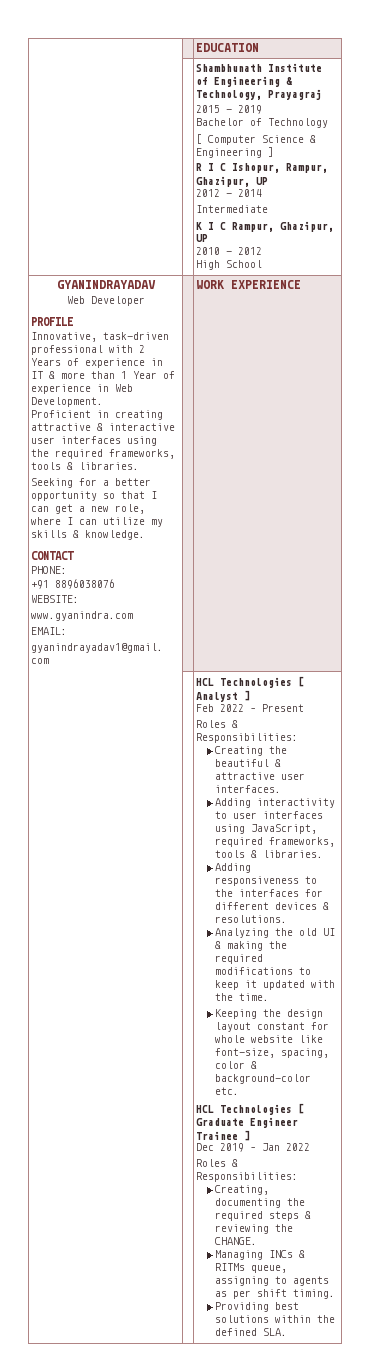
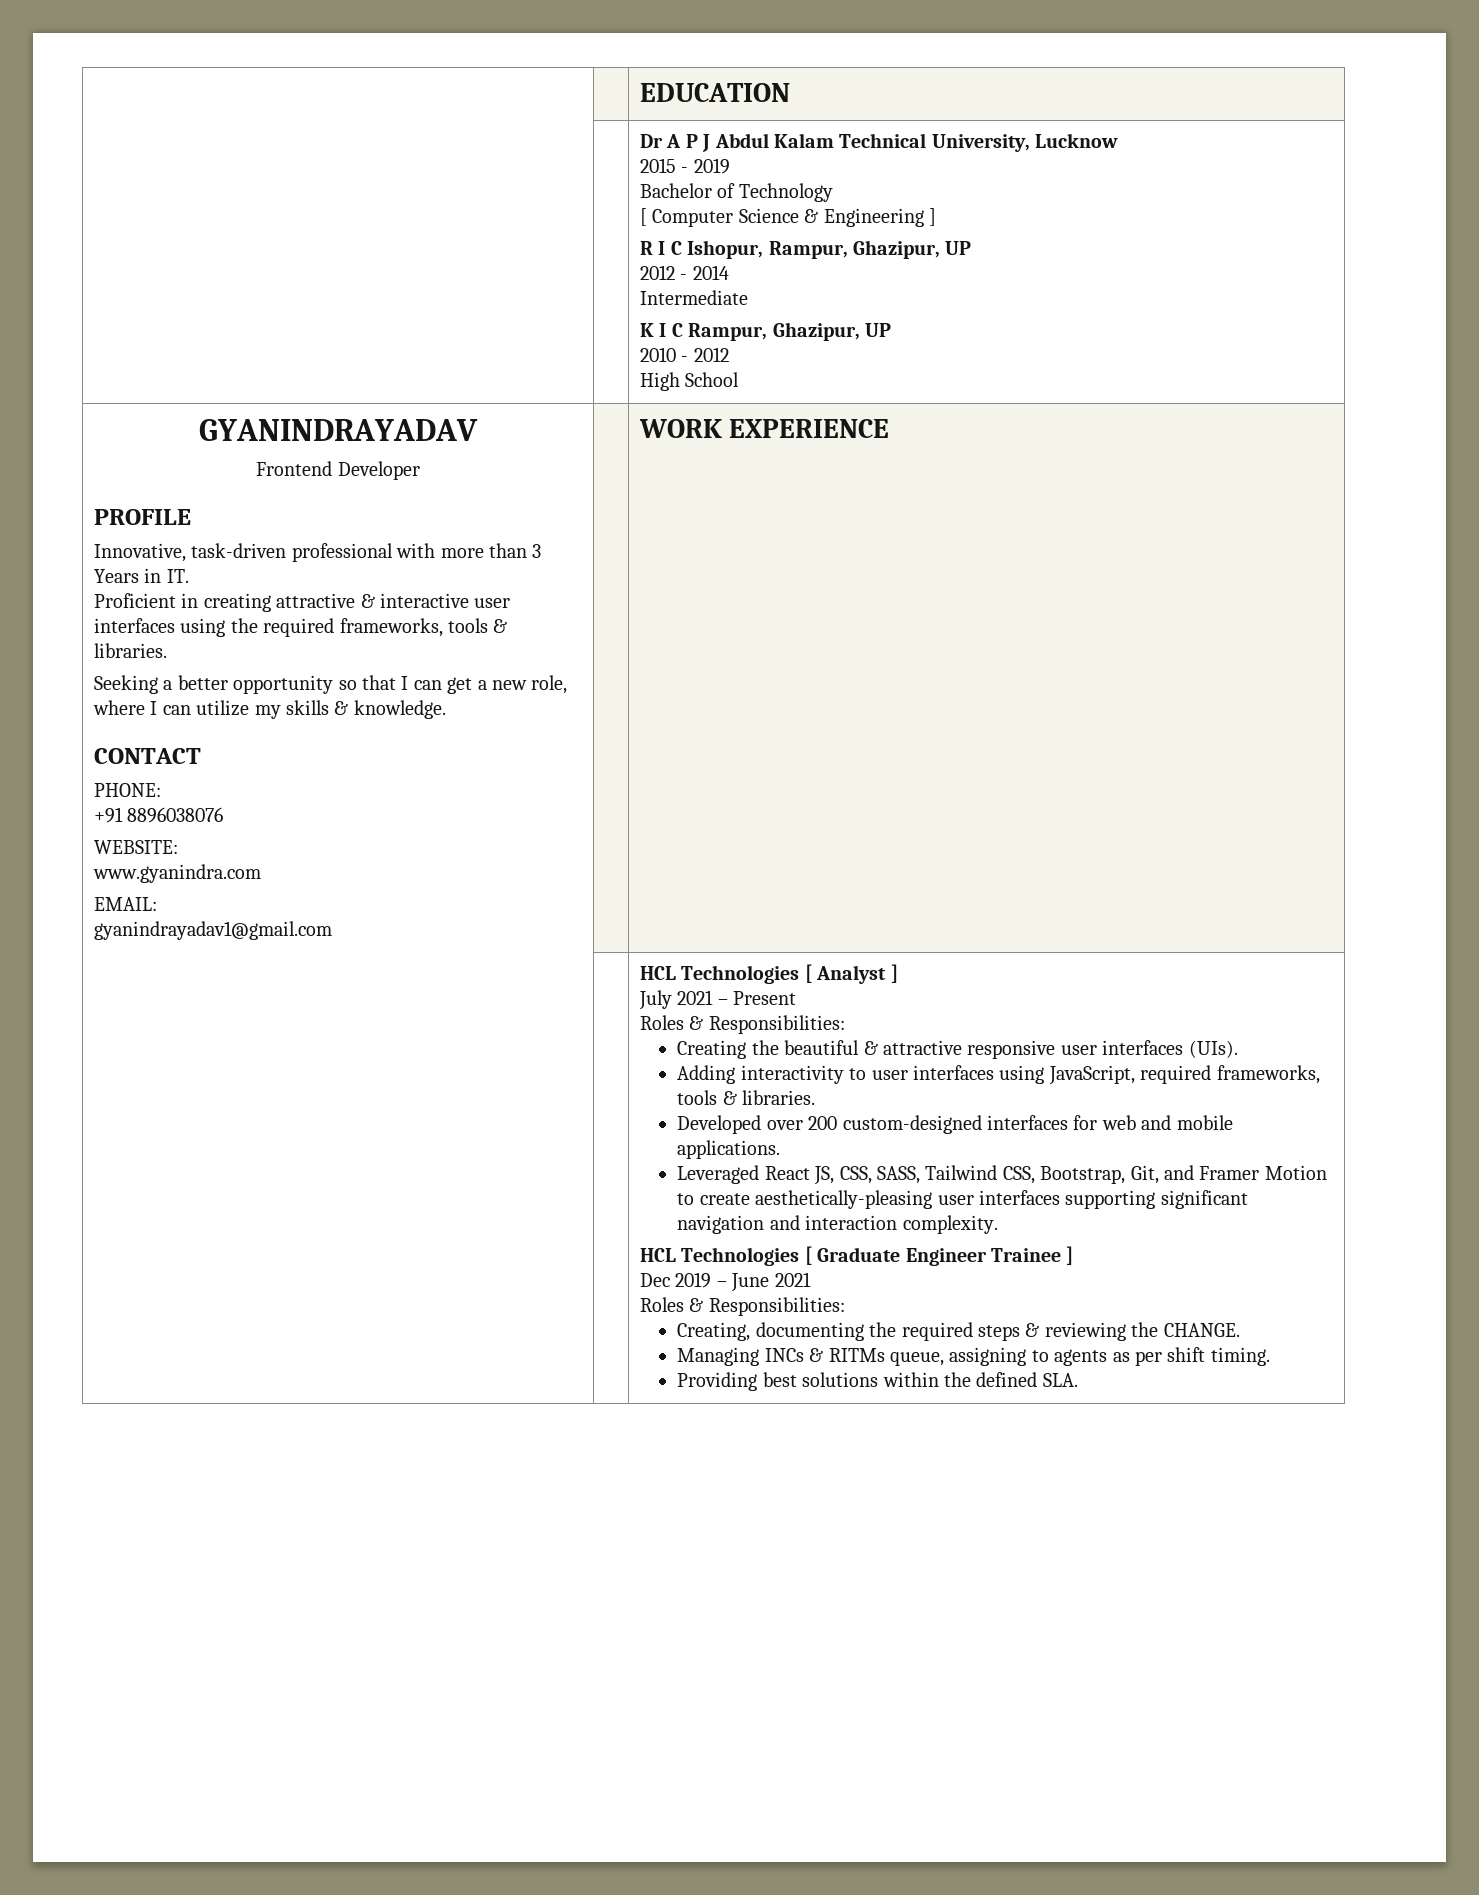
[196,63,323,72] [196,76,294,87] [196,89,323,100] Shambhunath Institute of Engineering & Technology, Prayagraj -> [639,133,1119,152] Dr A P J Abdul Kalam Technical University, Lucknow
[66,296,85,304] Web -> [256,461,333,476] Frontend
[139,345,146,353] [31,358,164,368] [31,371,176,379] [31,384,134,394] [31,397,104,407] 2 Years of experience in IT & more than 1 Year of experience in Web Development. -> [440,543,542,558] [93,568,189,583] more than 3 Years in IT.
[79,478,98,486] for -> (158, 684) none
[196,704,245,712] Feb 2022 -> [638,990,714,1010] July 2021
[280,773,305,780] [214,785,281,793] user interfaces. -> [967,1040,1238,1059] responsive user interfaces (UIs).
[214,863,251,873] [214,876,317,886] [214,889,323,897] [214,902,329,910] [214,915,287,923] [214,928,335,938] [214,941,287,951] [214,954,263,964] [214,967,311,975] [214,980,335,990] [214,993,269,1001] [214,1009,323,1019] [214,1022,329,1032] [214,1035,323,1043] [214,1048,329,1058] [214,1061,257,1069] [214,1074,311,1084] [214,1087,239,1095] Adding responsiveness to the interfaces for different devices & resolutions. // Analyzing the old UI & making the required modifications to keep it updated with the time. // Keeping the design layout constant for whole website like font-size, spacing, color & background-color etc. -> [677,1115,1233,1134] [677,1140,781,1159] [677,1165,1327,1185] [677,1190,1248,1209] [677,1215,998,1234] Developed over 200 custom-designed interfaces for web and mobile applications. // Leveraged React JS, CSS, SASS, Tailwind CSS, Bootstrap, Git, and Framer Motion to create aesthetically-pleasing user interfaces supporting significant navigation and interaction complexity.
[262,1143,311,1151] Jan 2022 -> [731,1272,811,1292] June 2021

